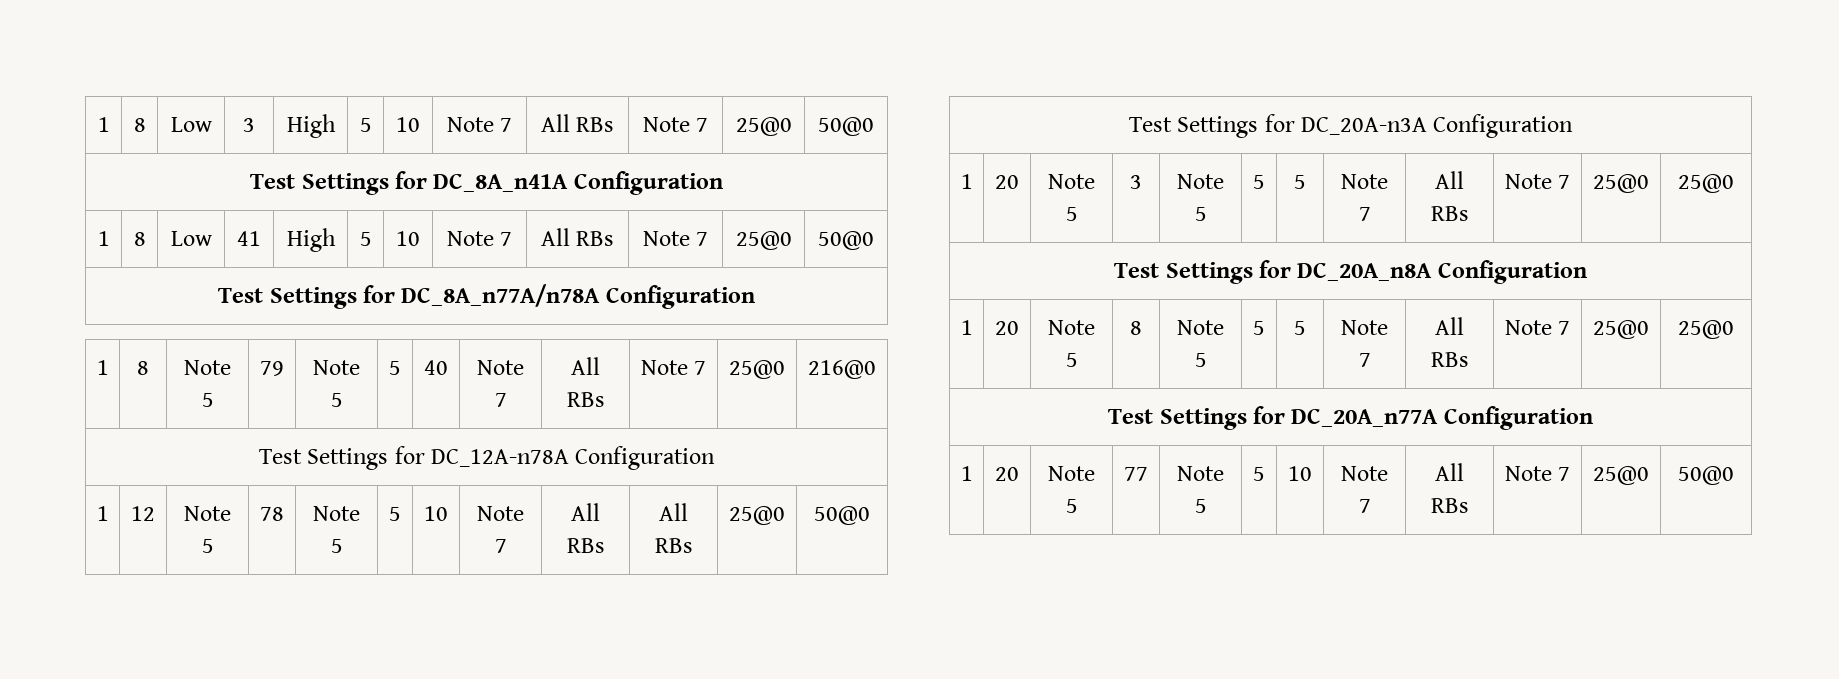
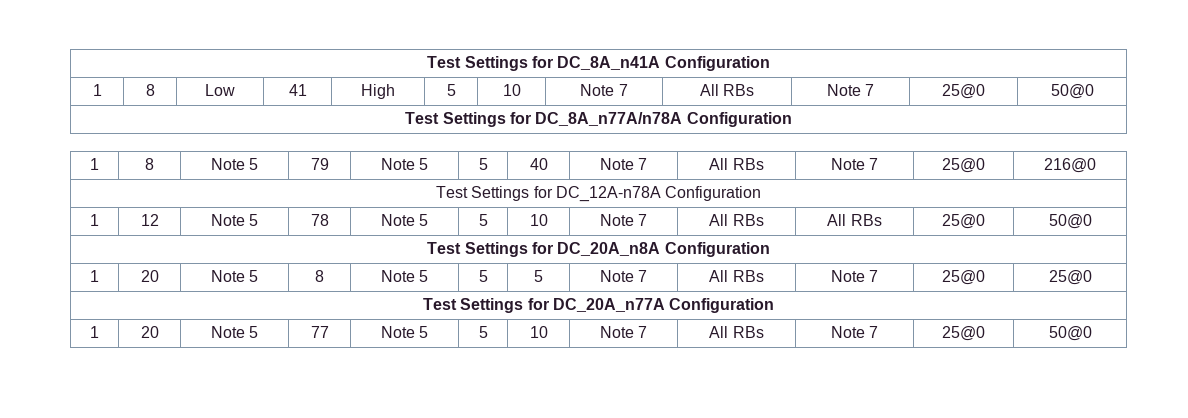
[97,117,110,132] [133,118,146,132] [170,117,212,132] [243,118,255,132] [286,114,336,138] [359,118,372,132] [396,117,420,132] [446,117,513,132] [540,114,615,132] [642,117,709,132] [735,117,792,136] [818,117,874,136] 1 | 8 | Low | 3 | High | 5 | 10 | Note 7 | All RBs | Note 7 | 25@0 | 50@0 // -> (427, 62) none
[1128,114,1574,138] [960,174,973,189] [995,175,1019,189] [1048,174,1095,189] [1065,207,1078,221] [1130,175,1142,189] [1177,174,1224,189] [1194,207,1207,221] [1253,175,1265,189] [1294,175,1306,189] [1341,174,1388,189] [1358,207,1371,221] [1435,171,1464,189] [1430,206,1469,221] [1504,174,1571,189] [1593,174,1649,193] [1678,174,1734,193] // Test Settings for DC_20A-n3A Configuration // 1 | 20 | Note 5 | 3 | Note 5 | 5 | 5 | Note 7 | All RBs | Note 7 | 25@0 | 25@0 -> (1092, 221) none

